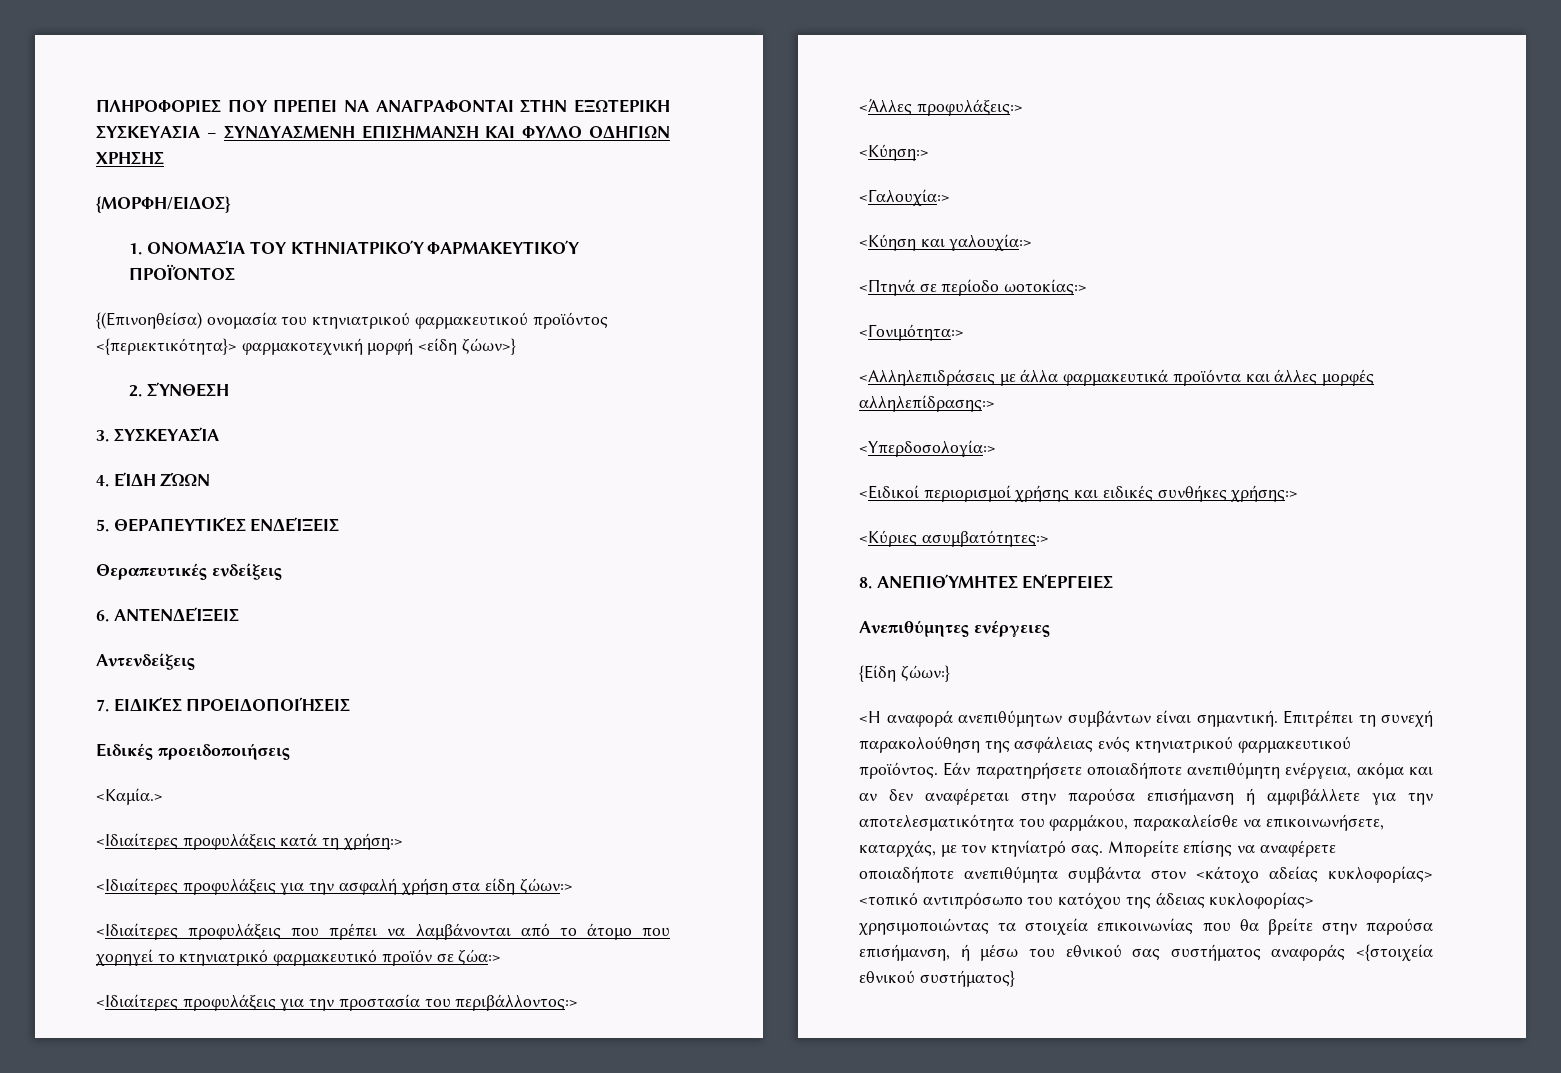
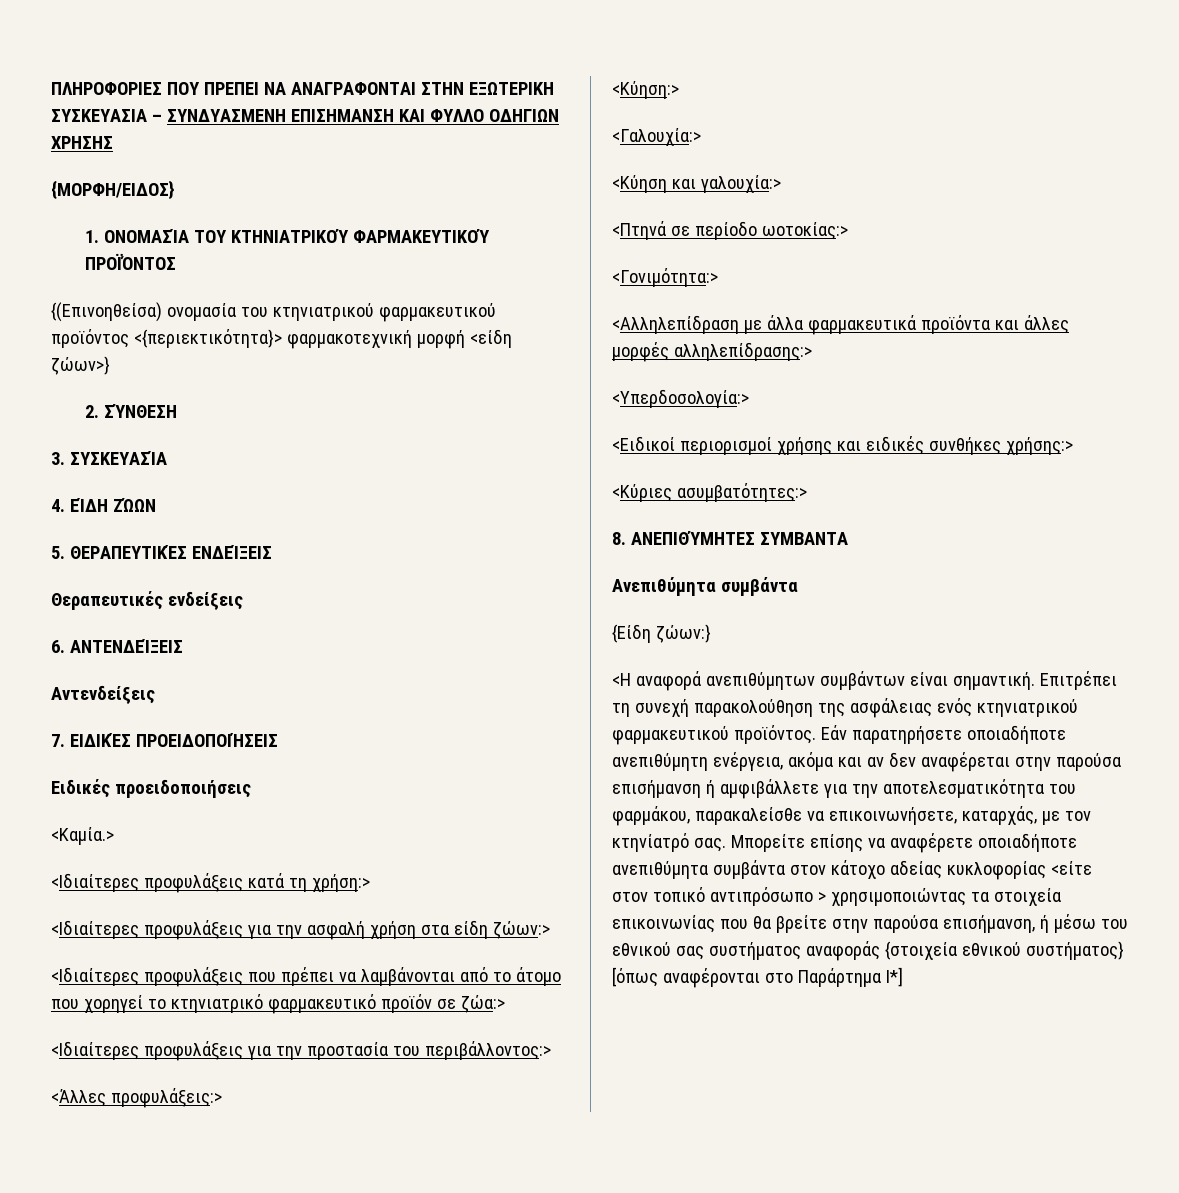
[859,369,995,386] <Αλληλεπιδράσεις -> [612,315,739,334] <Αλληλεπίδραση
[1022,574,1114,589] [859,620,1050,637] ΕΝΈΡΓΕΙΕΣ // Ανεπιθύμητες ενέργειες -> [759,532,848,545] [612,577,798,596] ΣΥΜΒΑΝΤΑ // Ανεπιθύμητα συμβάντα
[1196,866,1433,883] [859,892,1315,909] <κάτοχο αδείας κυκλοφορίας> <τοπικό αντιπρόσωπο του κατόχου της άδειας κυκλοφορίας> -> [830,860,1092,880] [612,887,826,906] κάτοχο αδείας κυκλοφορίας <είτε στον τοπικό αντιπρόσωπο >
[1356,944,1433,961] <{στοιχεία -> [884,941,957,960] {στοιχεία
(1015, 978) none -> [612,967,903,988] [όπως αναφέρονται στο Παράρτημα Ι*]

